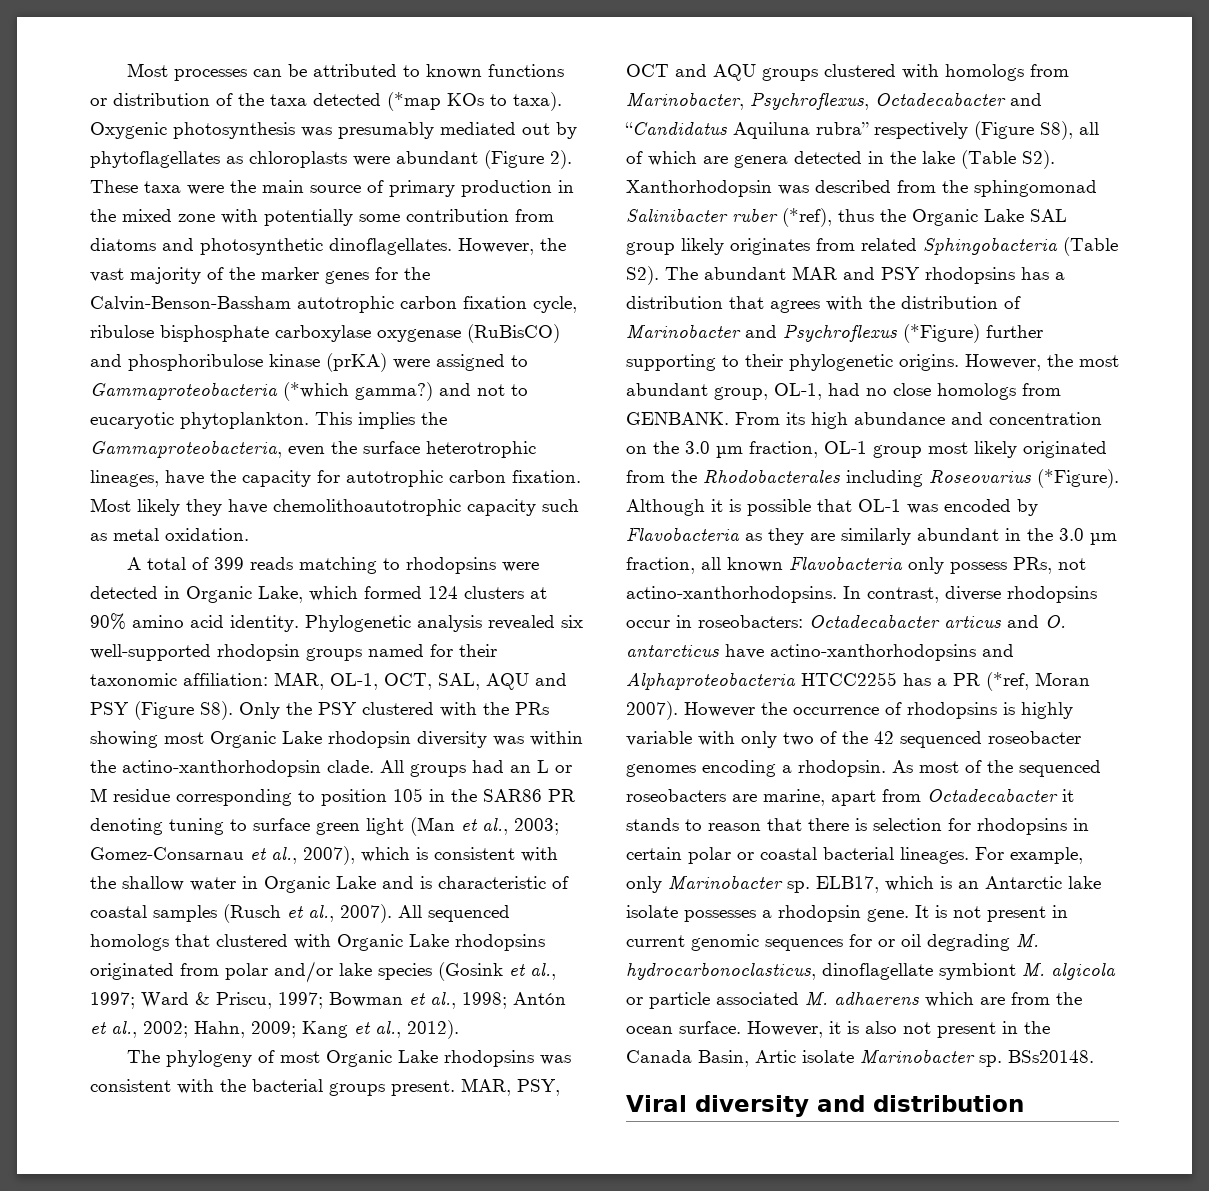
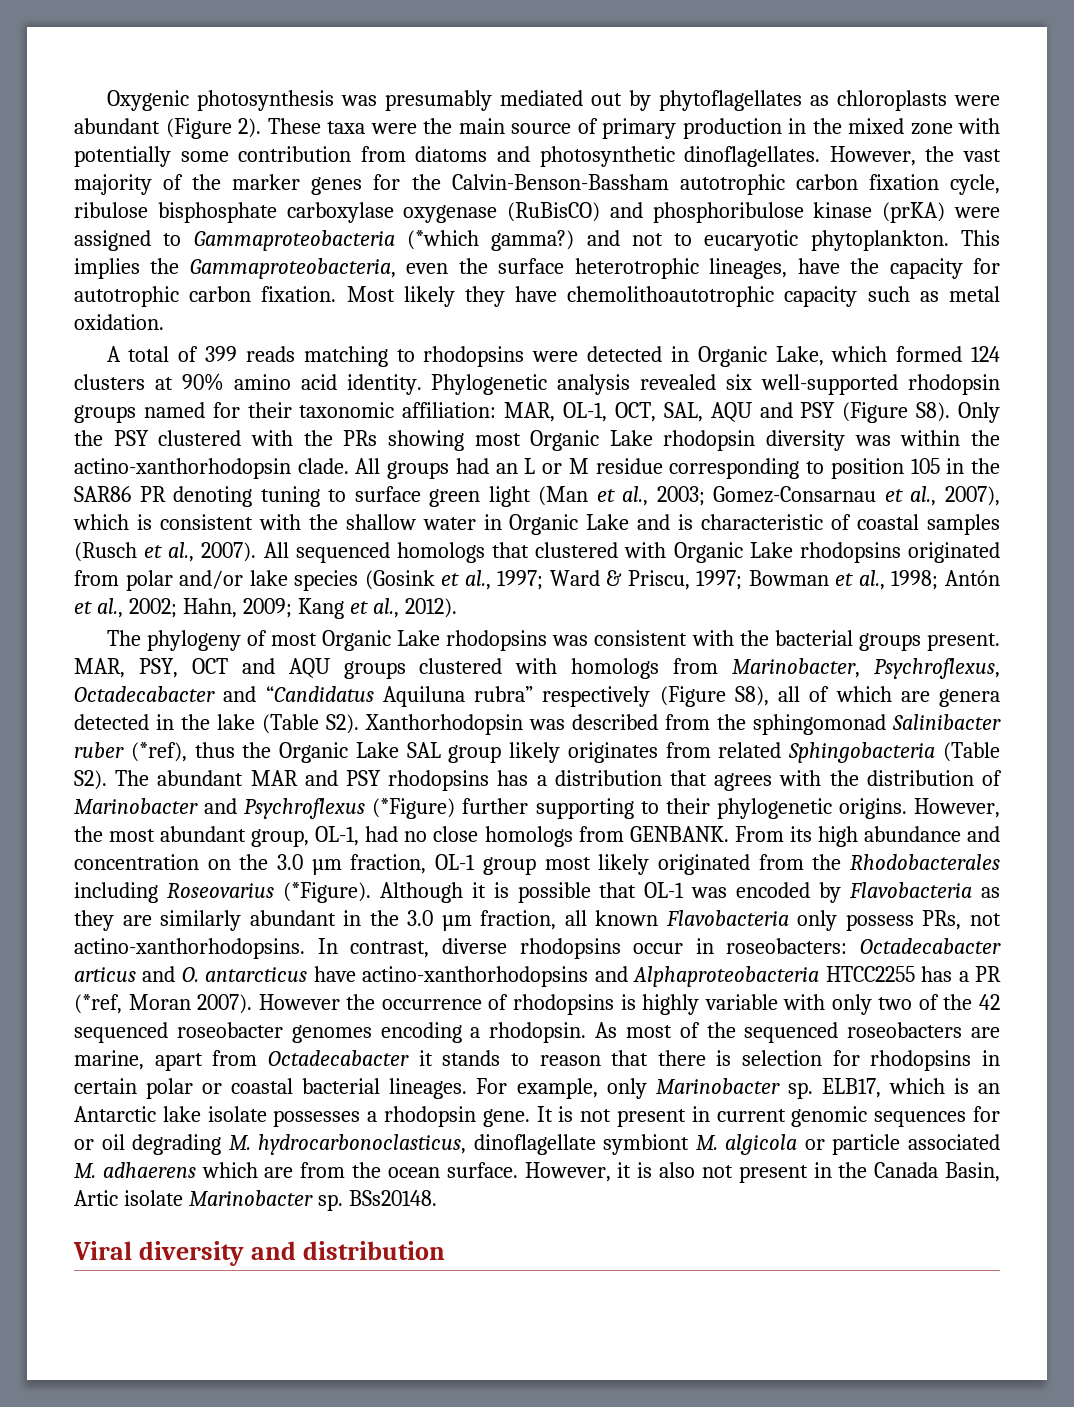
[127,63,565,81] [90,92,562,111] Most processes can be attributed to known functions or distribution of the taxa detected (*map KOs to taxa). -> (106, 100) none

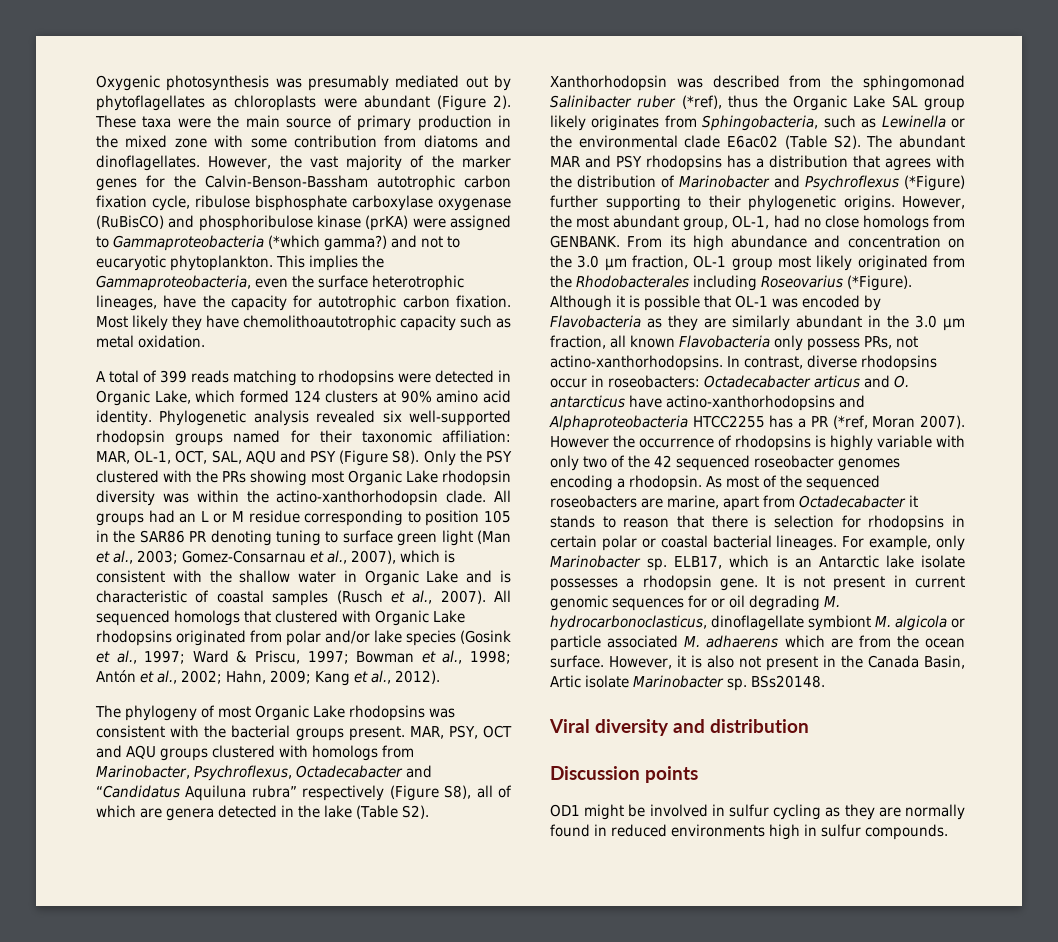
[74,146,171,167] potentially -> (244, 141) none
[539,146,675,167] photosynthetic -> (511, 141) none
[718,742,936,763] related Sphingobacteria -> [702,115,965,131] [550,135,779,148] Sphingobacteria, such as Lewinella or the environmental clade E6ac02
(445, 1250) none -> [550,766,698,783] [550,804,965,820] [550,824,948,840] // Discussion points // OD1 might be involved in sulfur cycling as they are normally found in reduced environments high in sulfur compounds.

